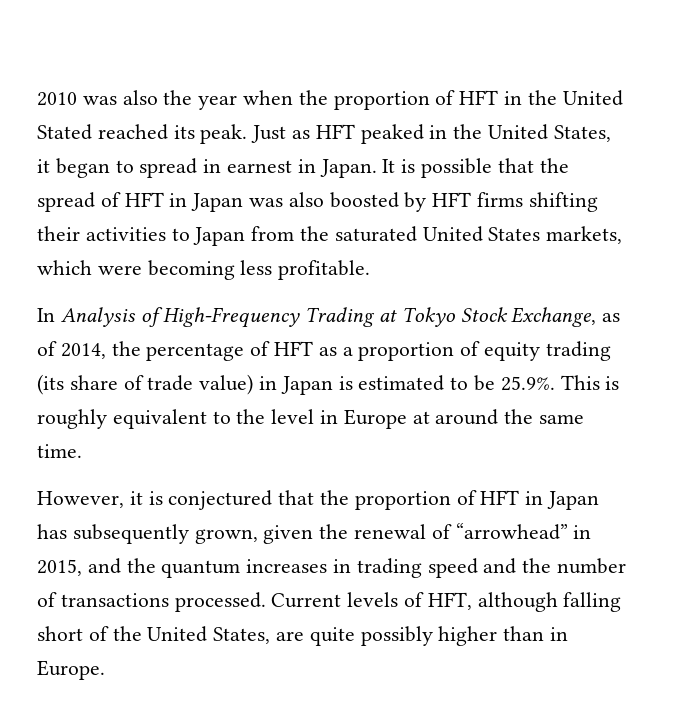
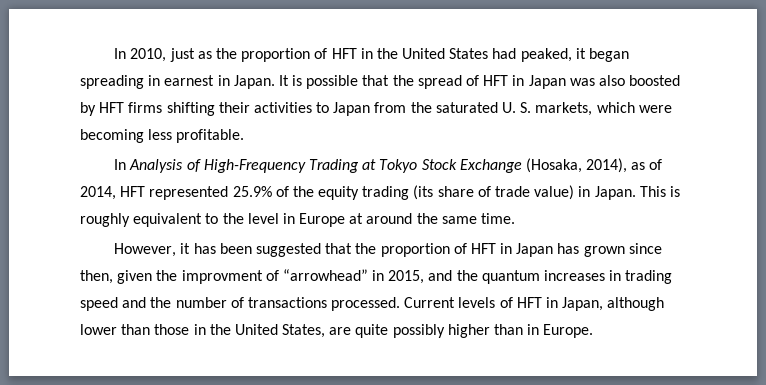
[37,90,294,110] 2010 was also the year when -> [114,48,212,62] In 2010, just as
[37,124,611,144] [37,158,198,178] Stated reached its peak. Just as HFT peaked in the United States, it began to spread -> [449,48,629,62] [80,75,144,89] States had peaked, it began spreading
[422,226,541,242] United States -> [502,102,532,113] U. S.
[511,307,621,327] [37,341,481,361] Exchange, as of 2014, the percentage of HFT as a proportion of -> [459,158,663,173] [80,186,314,200] Exchange (Hosaka, 2014), as of 2014, HFT represented 25.9% of the
[280,375,555,395] Japan is estimated to be 25.9%. -> [594,186,636,200] Japan.
[148,490,273,510] is conjectured -> [193,243,321,257] has been suggested
[72,524,258,544] subsequently grown, -> [583,243,662,257] [80,270,113,284] grown since then,
[354,524,427,539] renewal -> [181,270,263,284] improvment
[427,592,622,612] [37,626,109,641] HFT, although falling short of -> [516,297,665,311] [80,324,206,335] HFT in Japan, although lower than those in

